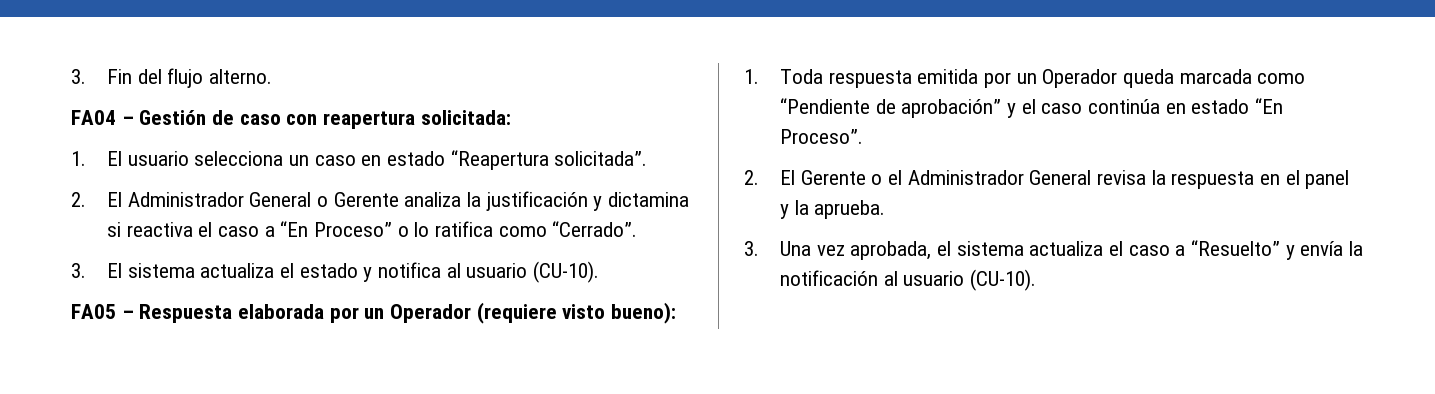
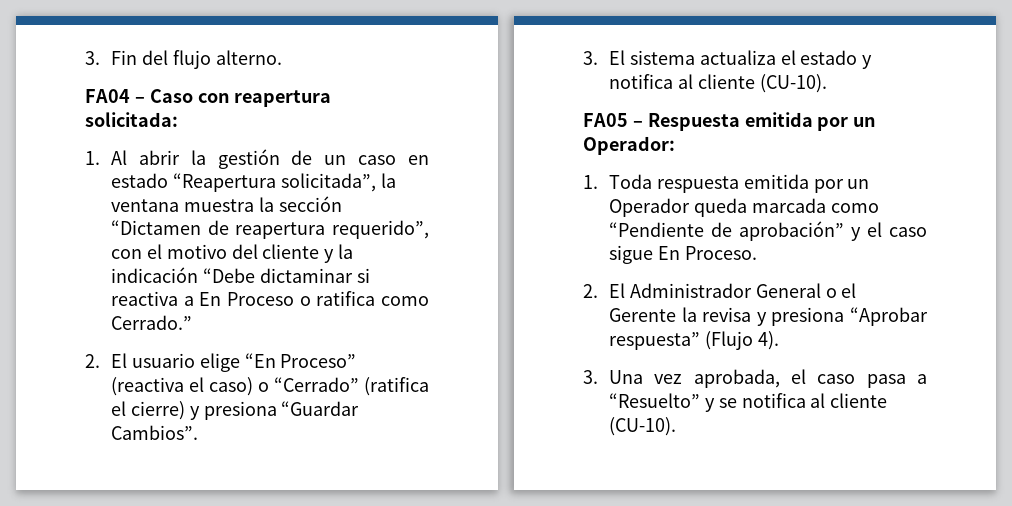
[139,110,281,125] Gestión de caso -> [149,89,193,103] Caso
[107,151,284,166] El usuario selecciona -> [111,149,313,169] Al abrir la gestión de
[554,151,648,166] [71,191,690,211] [107,221,638,237] solicitada”. // 2. El Administrador General o Gerente analiza la justificación y dictamina si reactiva el caso a “En Proceso” o lo ratifica como “Cerrado”. -> [280,173,396,192] [111,196,342,212] [111,220,429,239] [111,244,354,263] [111,267,370,283] [111,291,429,306] [111,315,193,330] [85,353,357,372] [111,377,429,396] [111,401,360,420] [111,425,199,440] solicitada”, la ventana muestra la sección “Dictamen de reapertura requerido”, con el motivo del cliente y la indicación “Debe dictaminar si reactiva a En Proceso o ratifica como Cerrado.” // 2. El usuario elige “En Proceso” (reactiva el caso) o “Cerrado” (ratifica el cierre) y presiona “Guardar Cambios”.
[466,263,528,278] usuario -> [697,74,755,89] cliente
[238,302,677,324] elaborada por un Operador (requiere visto bueno): -> [744,112,877,131] [583,136,675,155] emitida por un Operador:
[1088,98,1284,114] [780,129,864,144] [744,170,1350,189] [780,200,886,219] continúa en estado “En Proceso”. // 2. El Gerente o el Administrador General revisa la respuesta en el panel y la aprueba. -> [609,245,757,264] [583,283,857,298] [609,307,928,326] [609,331,779,350] sigue En Proceso. // 2. El Administrador General o el Gerente la revisa y presiona “Aprobar respuesta” (Flujo 4).
[956,240,1364,260] [780,270,965,286] sistema actualiza el caso a “Resuelto” y envía la notificación al usuario -> [817,374,927,388] [609,393,888,412] caso pasa a “Resuelto” y se notifica al cliente

